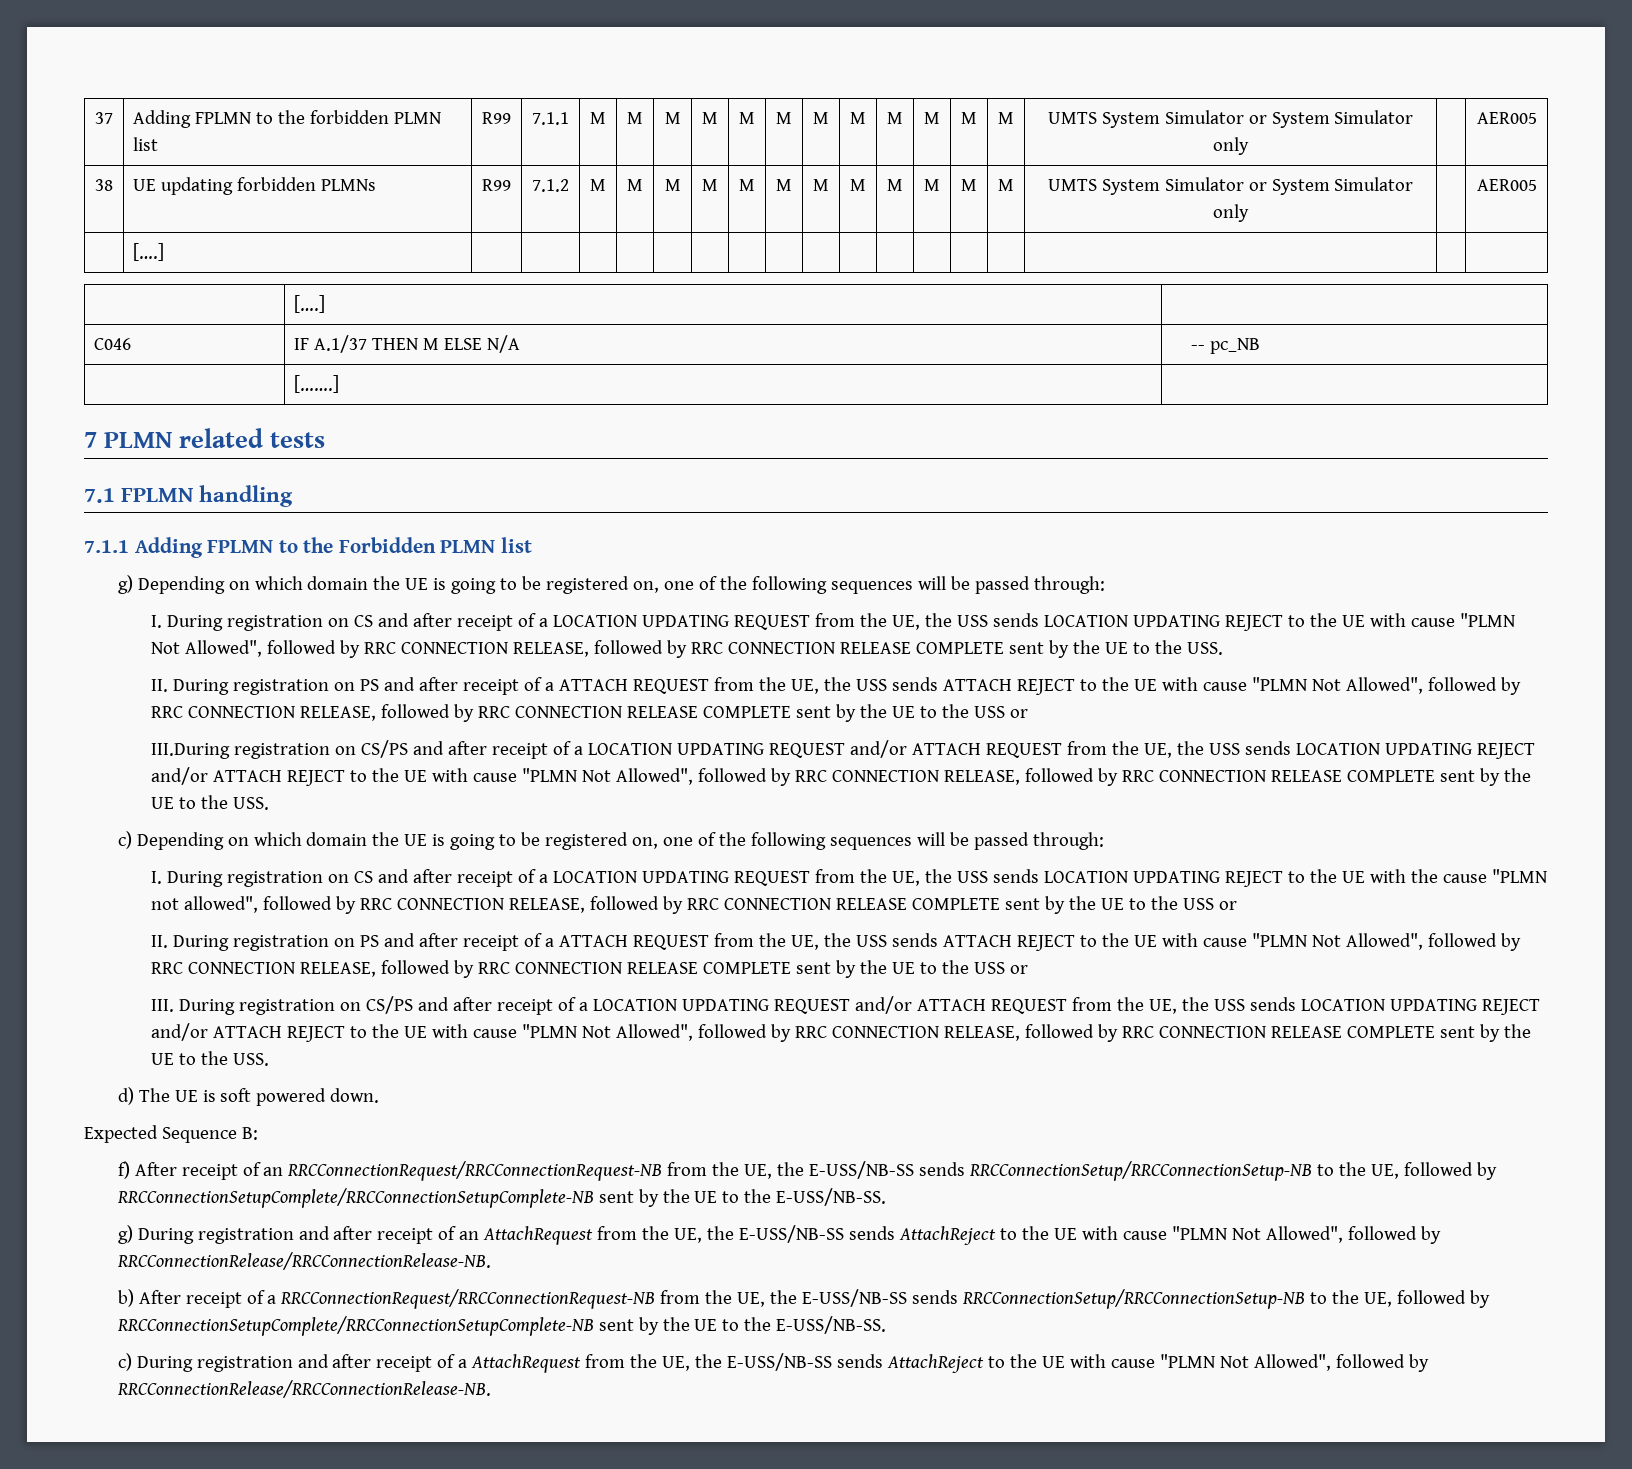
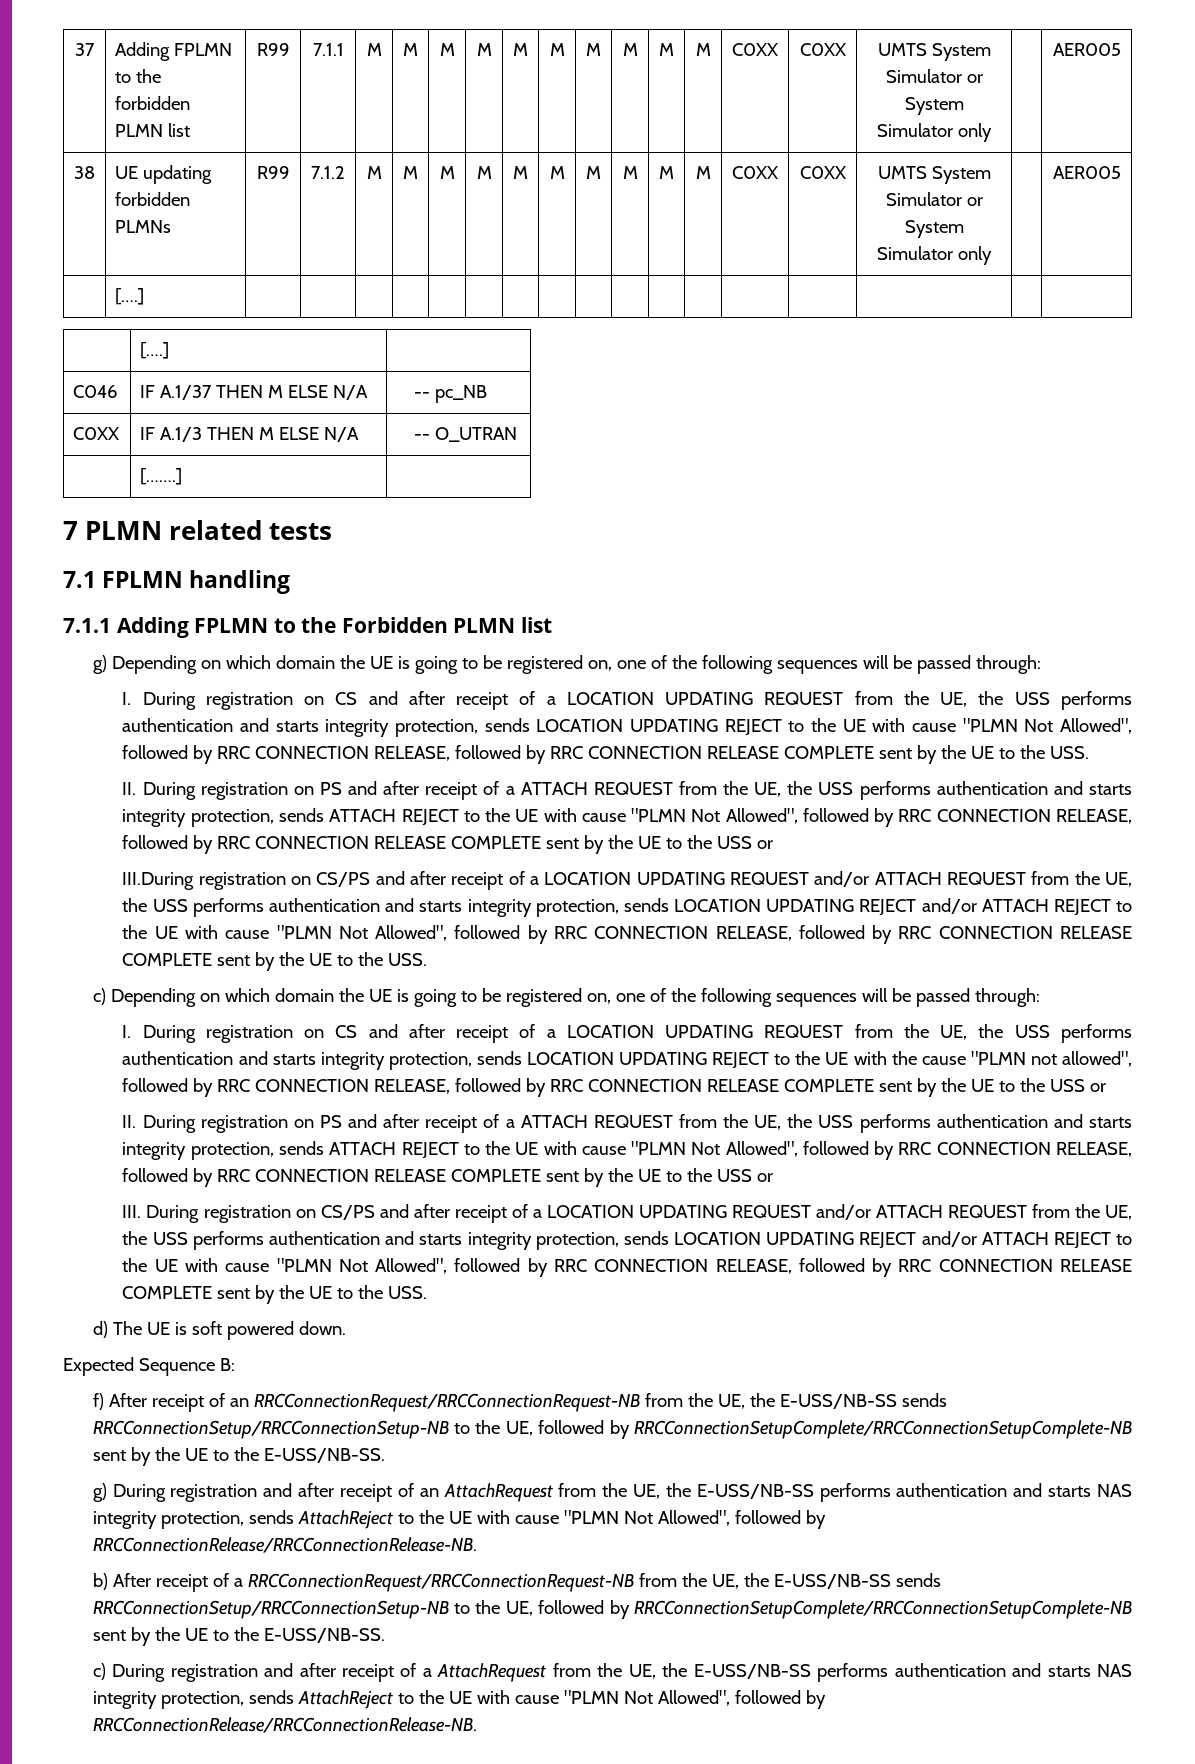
[961,112,977,124] [998,112,1014,124] M | M -> [732,43,778,56] [799,43,846,56] C0XX | C0XX
[961,179,977,191] [998,179,1014,191] M | M -> [732,166,778,179] [799,166,846,179] C0XX | C0XX
(1261, 346) none -> [73,427,120,440] [140,427,360,442] [414,427,518,442] // C0XX | IF A.1/3 THEN M ELSE N/A | -- O_UTRAN
(988, 621) none -> [1061,691,1132,710] [122,718,479,737] performs authentication and starts integrity protection,
(887, 685) none -> [859,781,1132,800] [122,809,274,827] performs authentication and starts integrity protection,
(1240, 749) none -> [192,898,619,917] performs authentication and starts integrity protection,
(988, 877) none -> [1061,1024,1132,1043] [122,1051,472,1070] performs authentication and starts integrity protection,
(887, 941) none -> [859,1114,1132,1133] [122,1142,274,1160] performs authentication and starts integrity protection,
(1245, 1005) none -> [192,1231,619,1250] performs authentication and starts integrity protection,
(845, 1234) none -> [819,1483,1132,1502] [92,1511,244,1529] performs authentication and starts NAS integrity protection,
(833, 1362) none -> [817,1663,1133,1682] [92,1691,244,1709] performs authentication and starts NAS integrity protection,

